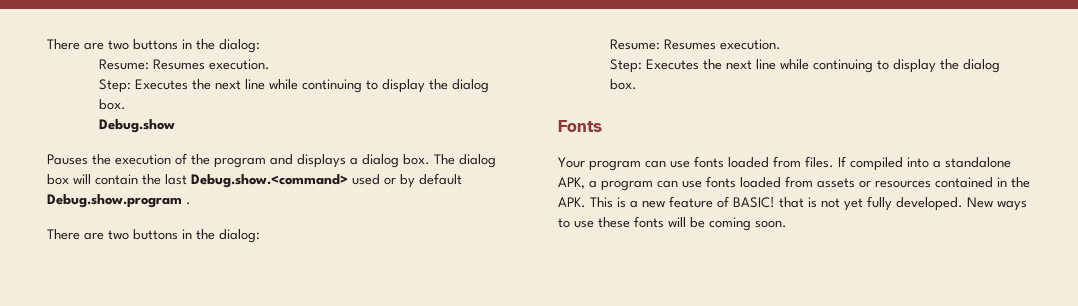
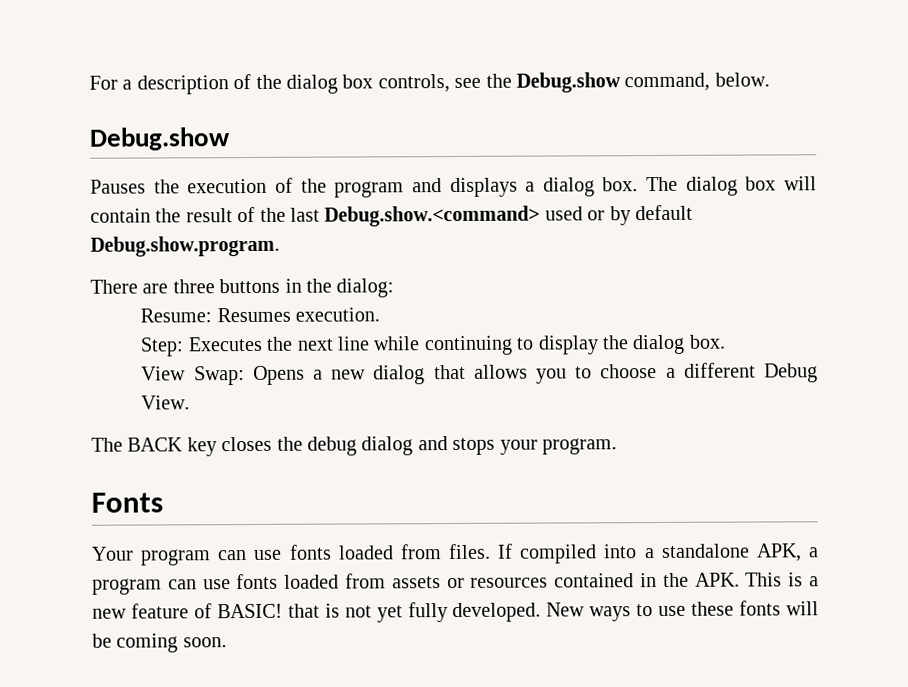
[47,39,129,50] There are two -> [89,72,770,95] [89,127,231,151] [90,176,817,198] [90,204,693,227] [90,235,280,257] [90,279,215,294] For a description of the dialog box controls, see the Debug.show command, below. // Debug.show // Pauses the execution of the program and displays a dialog box. The dialog box will contain the result of the last Debug.show.<command> used or by default Debug.show.program. // There are three
[99,119,176,133] [47,153,496,168] [47,173,462,188] [47,194,191,208] [47,229,260,243] [610,39,782,50] [610,59,1001,73] [610,79,638,90] Debug.show // Pauses the execution of the program and displays a dialog box. The dialog box will contain the last Debug.show.<command> used or by default Debug.show.program . // There are two buttons in the dialog: // Resume: Resumes execution. // Step: Executes the next line while continuing to display the dialog box. -> [141,362,818,386] [141,395,191,410] [91,436,617,457] View Swap: Opens a new dialog that allows you to choose a different Debug View. // The BACK key closes the debug dialog and stops your program.

